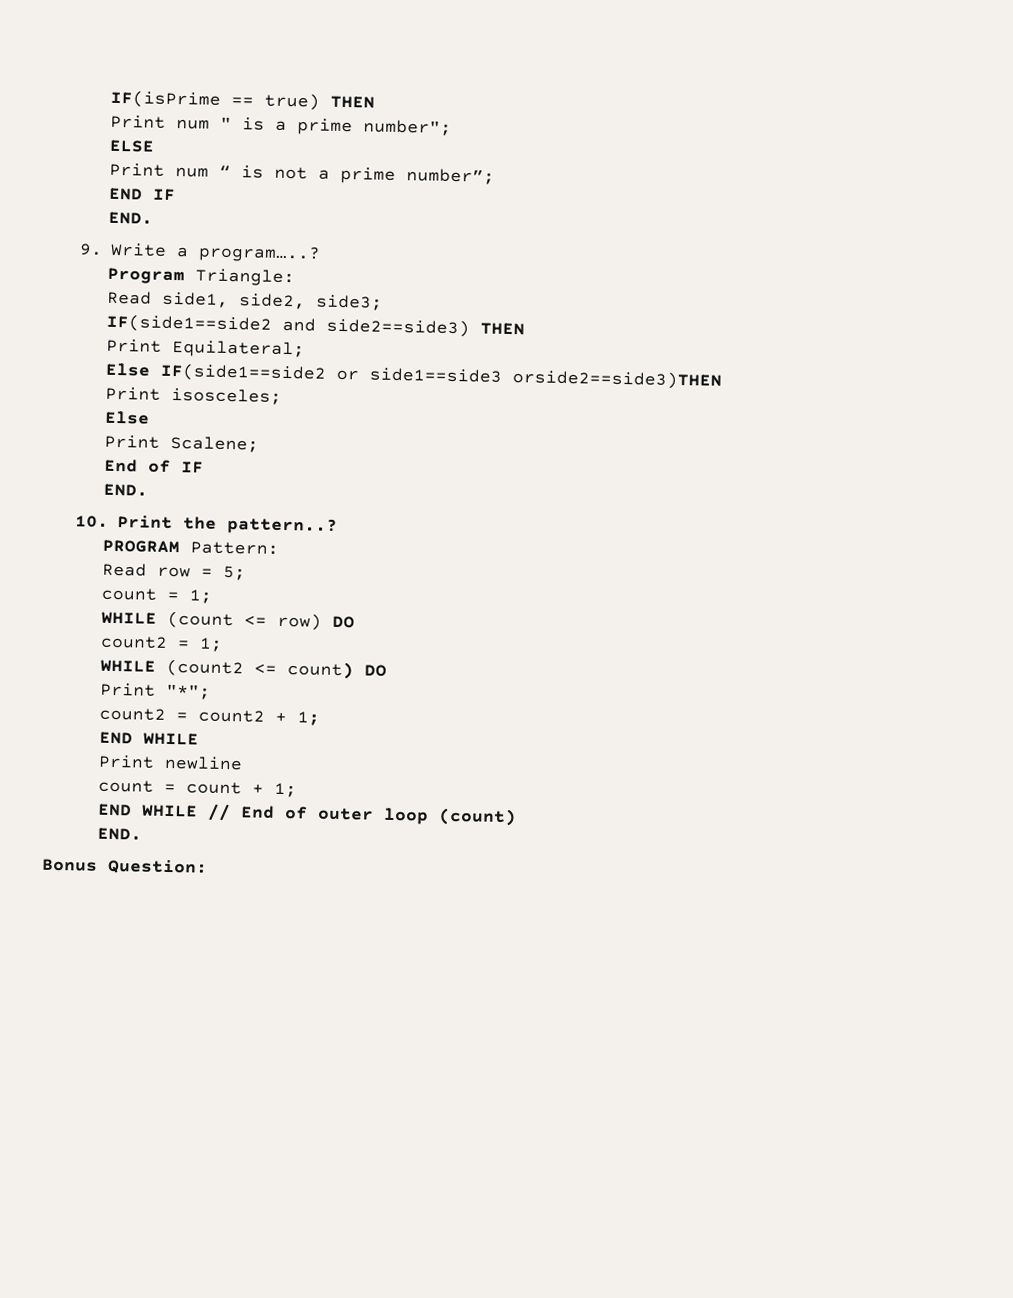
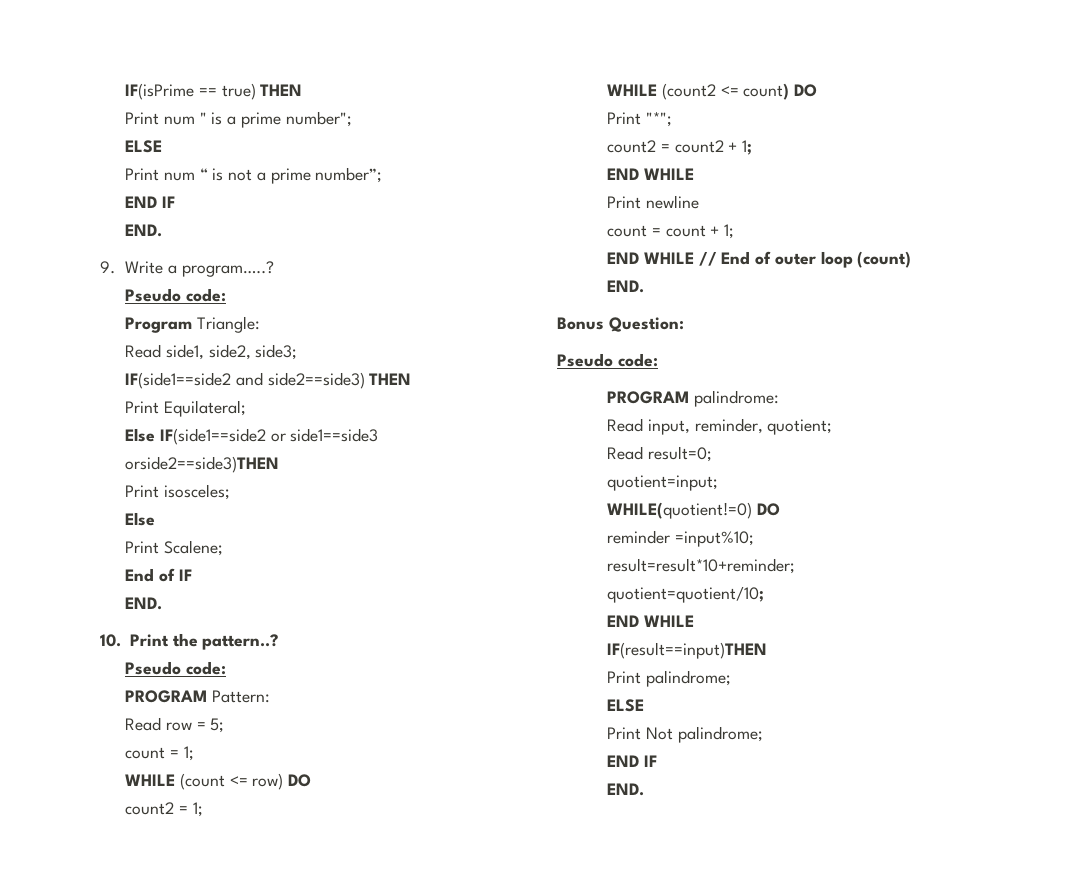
(322, 253) none -> [125,288,226,302] // Pseudo code:
(339, 526) none -> [125,661,226,675] // Pseudo code:
(208, 866) none -> [557,353,658,367] [607,390,779,407] [607,418,833,435] [607,446,712,462] [607,475,719,491] [607,502,780,519] [607,530,754,547] [607,558,796,574] [607,586,765,603] [607,615,694,627] [607,642,768,659] [607,670,731,687] [607,699,645,712] [607,726,763,743] [607,755,657,767] [607,783,645,796] // Pseudo code: // PROGRAM palindrome: // Read input, reminder, quotient; // Read result=0; // quotient=input; // WHILE(quotient!=0) DO // reminder =input%10; // result=result*10+reminder; // quotient=quotient/10; // END WHILE // IF(result==input)THEN // Print palindrome; // ELSE // Print Not palindrome; // END IF // END.

